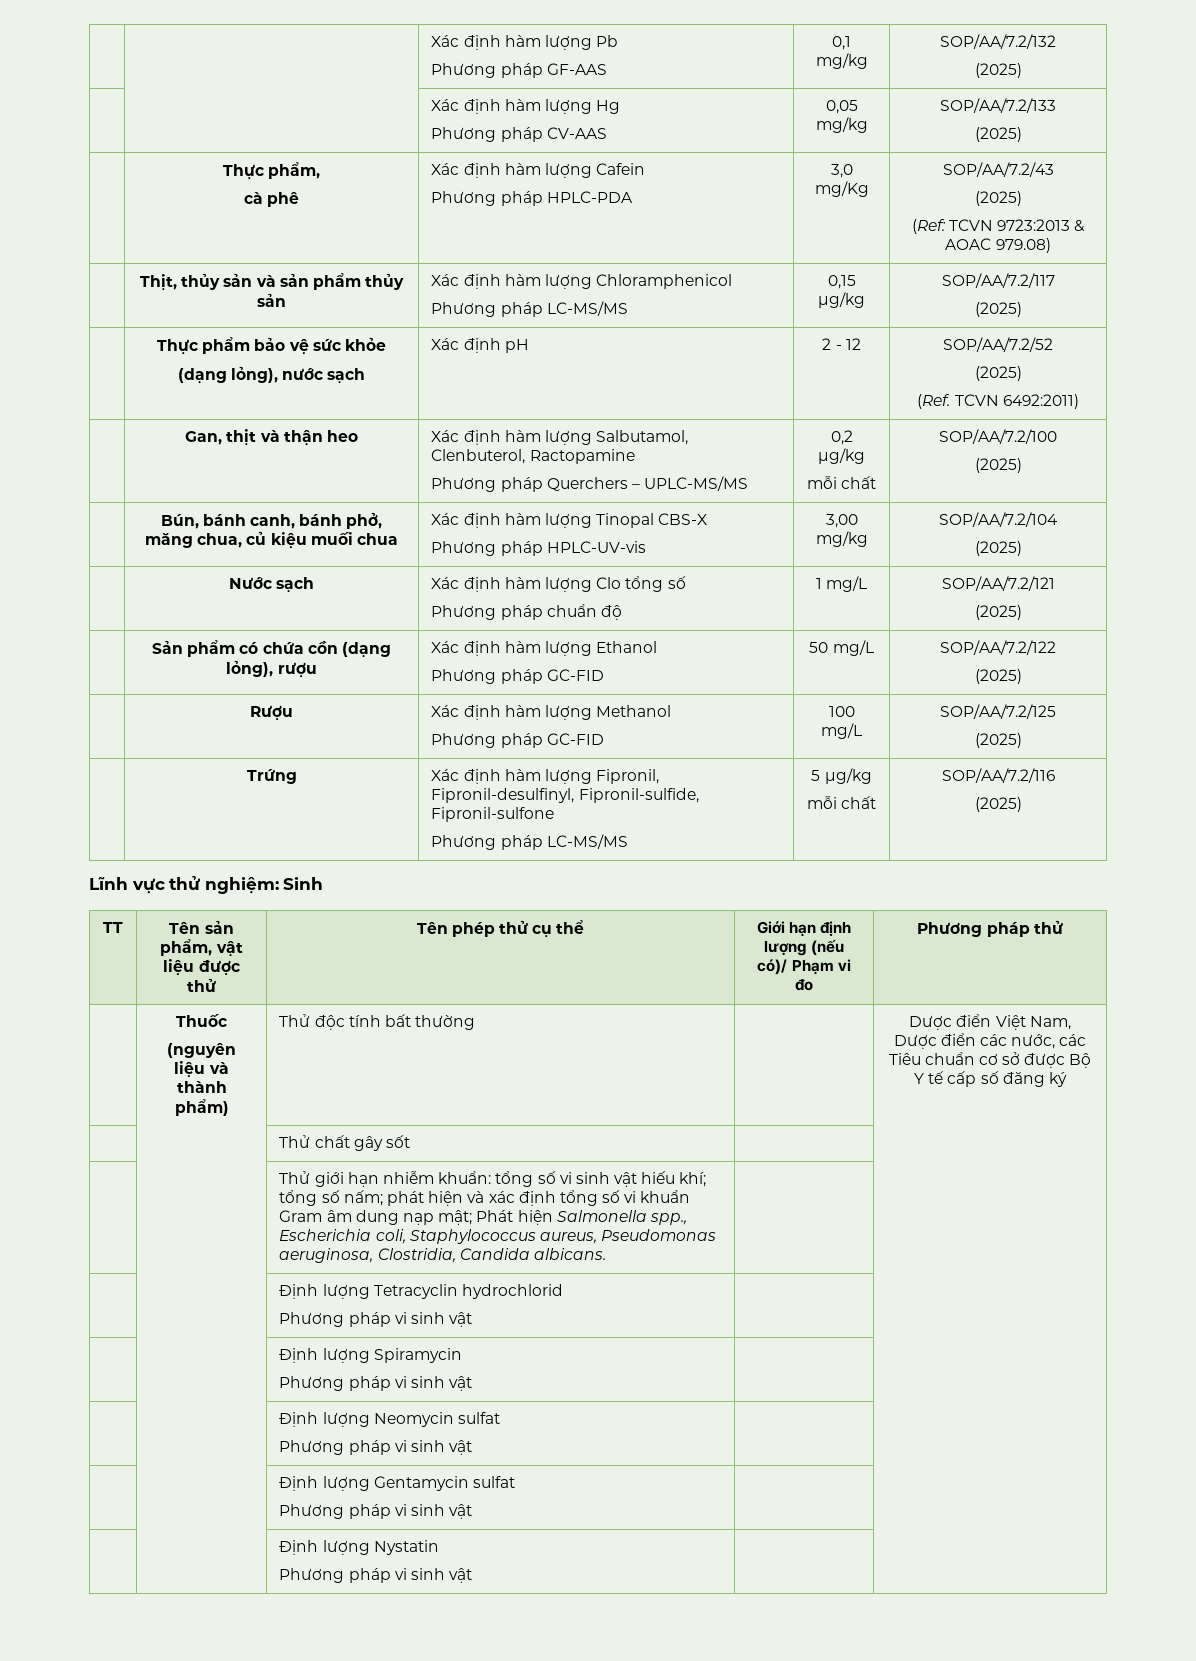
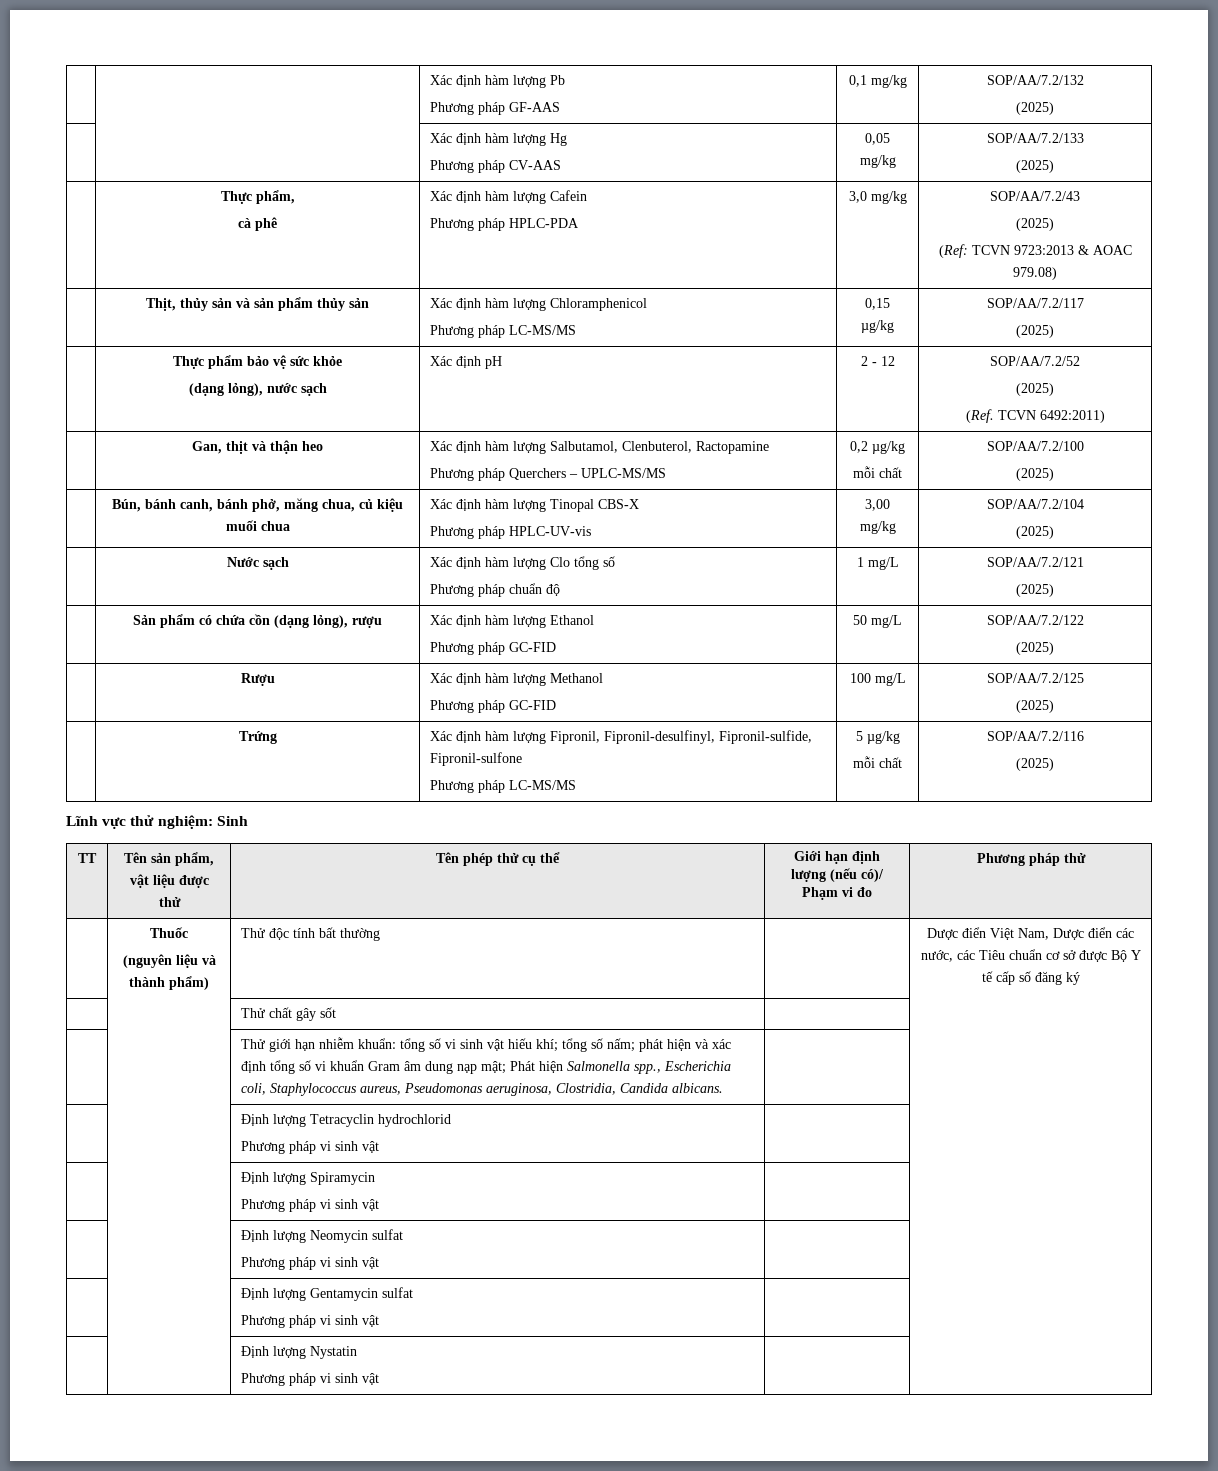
[814,181,869,197] mg/Kg -> [870,191,907,204] mg/kg

